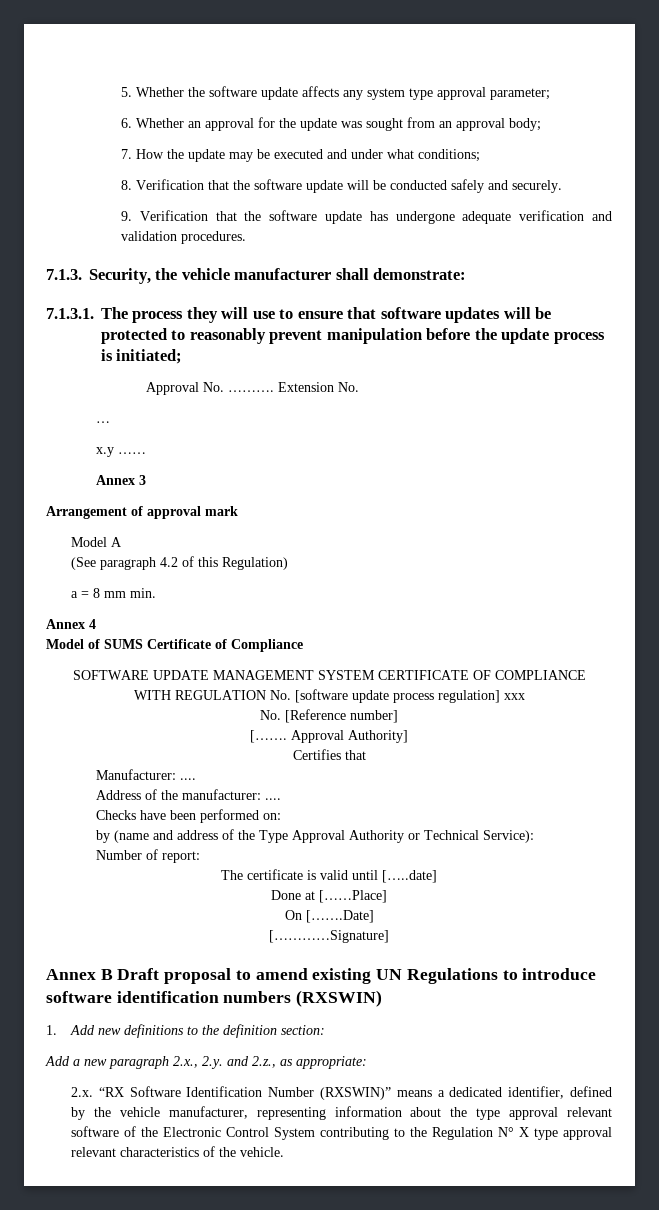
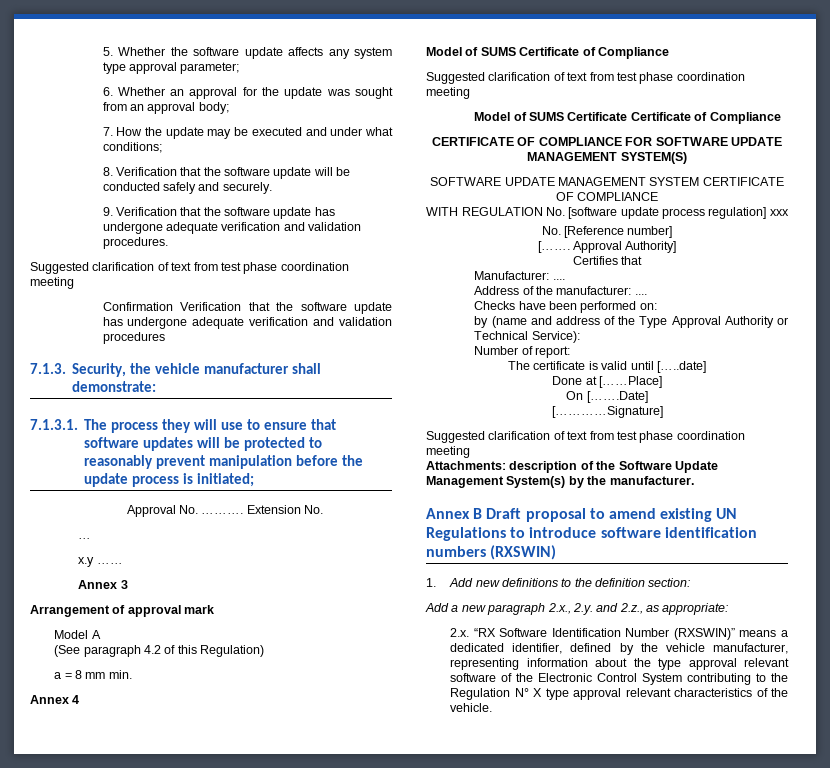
(247, 237) none -> [30,262,349,274] [30,277,74,289] [102,302,392,314] [102,317,392,329] [102,332,165,344] // Suggested clarification of text from test phase coordination meeting // Confirmation Verification that the software update has undergone adequate verification and validation procedures
(303, 645) none -> [426,72,745,84] [426,87,470,99] [474,112,781,124] [432,137,782,146] [527,152,687,164] // Suggested clarification of text from test phase coordination meeting // Model of SUMS Certificate Certificate of Compliance // CERTIFICATE OF COMPLIANCE FOR SOFTWARE UPDATE MANAGEMENT SYSTEM(S)
(389, 936) none -> [426,431,745,443] [426,446,470,458] [426,461,718,473] [426,476,694,488] // Suggested clarification of text from test phase coordination meeting // Attachments: description of the Software Update Management System(s) by the manufacturer.

